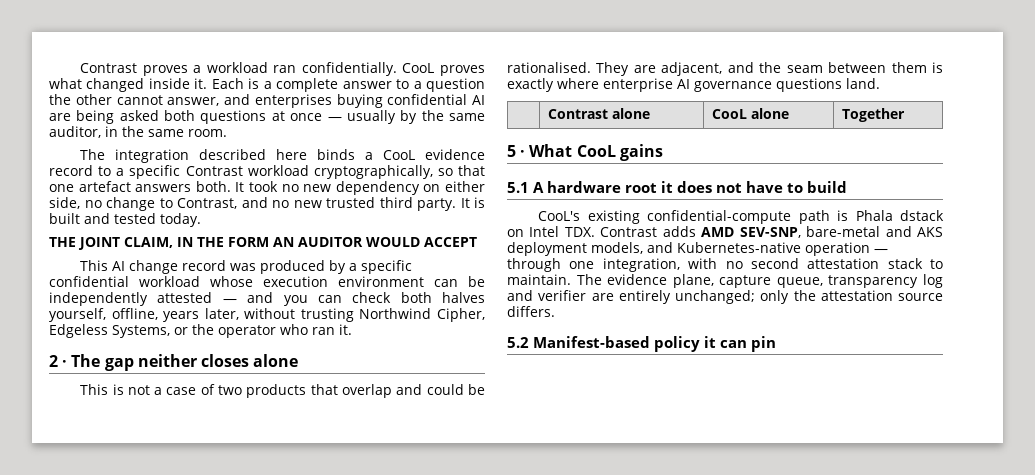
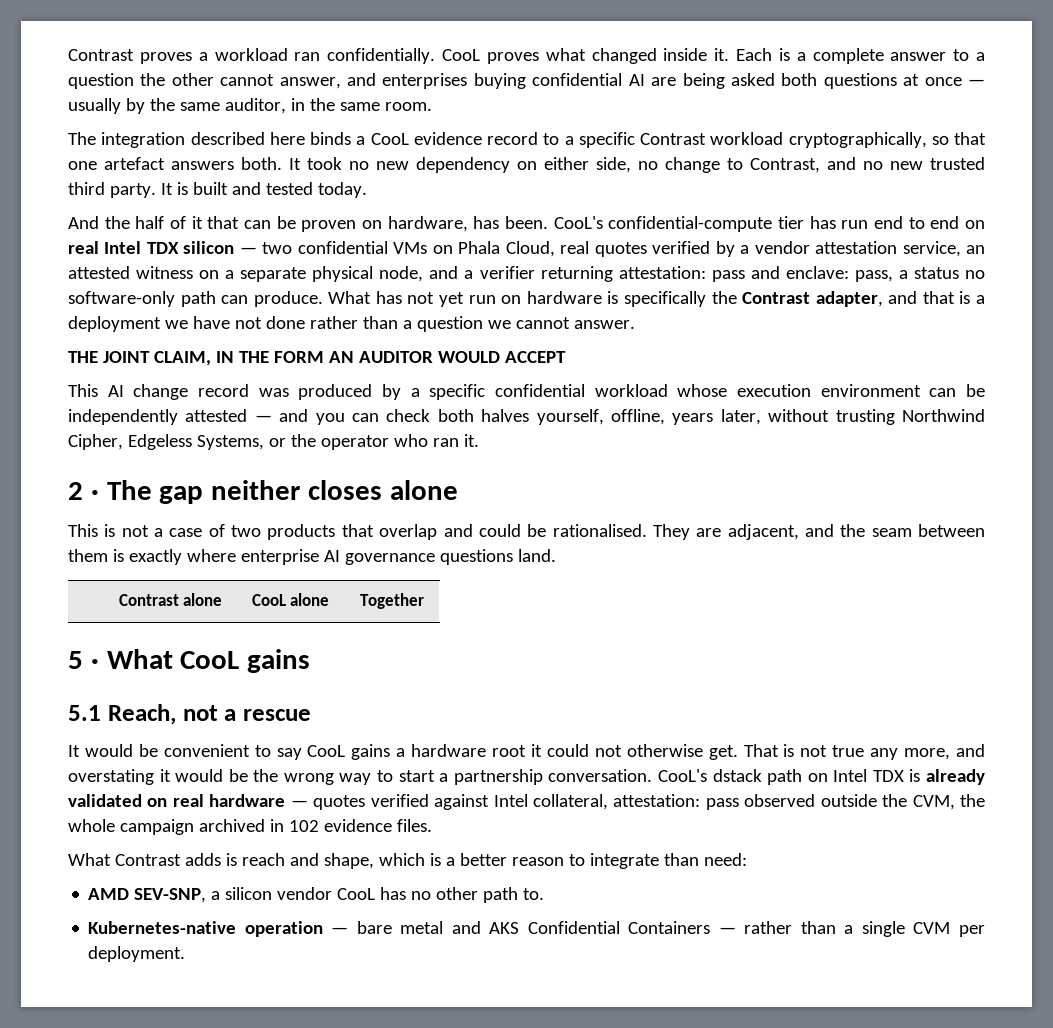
(201, 220) none -> [68,216,985,232] [68,241,986,257] [68,266,985,282] [68,291,985,307] [68,316,635,332] // And the half of it that can be proven on hardware, has been. CooL's confidential-compute tier has run end to end on real Intel TDX silicon — two confidential VMs on Phala Cloud, real quotes verified by a vendor attestation service, an attested witness on a separate physical node, and a verifier returning attestation: pass and enclave: pass, a status no software-only path can produce. What has not yet run on hardware is specifically the Contrast adapter, and that is a deployment we have not done rather than a question we cannot answer.
[533,181,848,193] [538,210,945,224] [507,226,943,238] [507,242,888,256] [507,258,943,272] [507,274,943,288] [507,290,943,304] [507,306,555,317] [507,336,777,352] A hardware root it does not have to build // CooL's existing confidential-compute path is Phala dstack on Intel TDX. Contrast adds AMD SEV-SNP, bare-metal and AKS deployment models, and Kubernetes-native operation — through one integration, with no second attestation stack to maintain. The evidence plane, capture queue, transparency log and verifier are entirely unchanged; only the attestation source differs. // 5.2 Manifest-based policy it can pin -> [107,704,311,725] [68,744,985,760] [68,769,985,785] [68,794,985,810] [68,819,432,835] [68,853,747,869] [88,887,545,903] [88,921,985,937] [88,946,186,962] Reach, not a rescue // It would be convenient to say CooL gains a hardware root it could not otherwise get. That is not true any more, and overstating it would be the wrong way to start a partnership conversation. CooL's dstack path on Intel TDX is already validated on real hardware — quotes verified against Intel collateral, attestation: pass observed outside the CVM, the whole campaign archived in 102 evidence files. // What Contrast adds is reach and shape, which is a better reason to integrate than need: // AMD SEV-SNP, a silicon vendor CooL has no other path to. // Kubernetes-native operation — bare metal and AKS Confidential Containers — rather than a single CVM per deployment.

